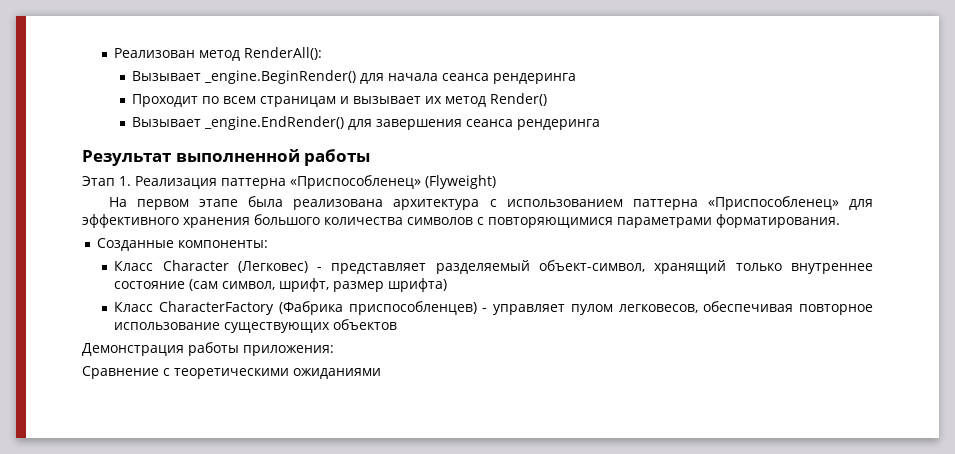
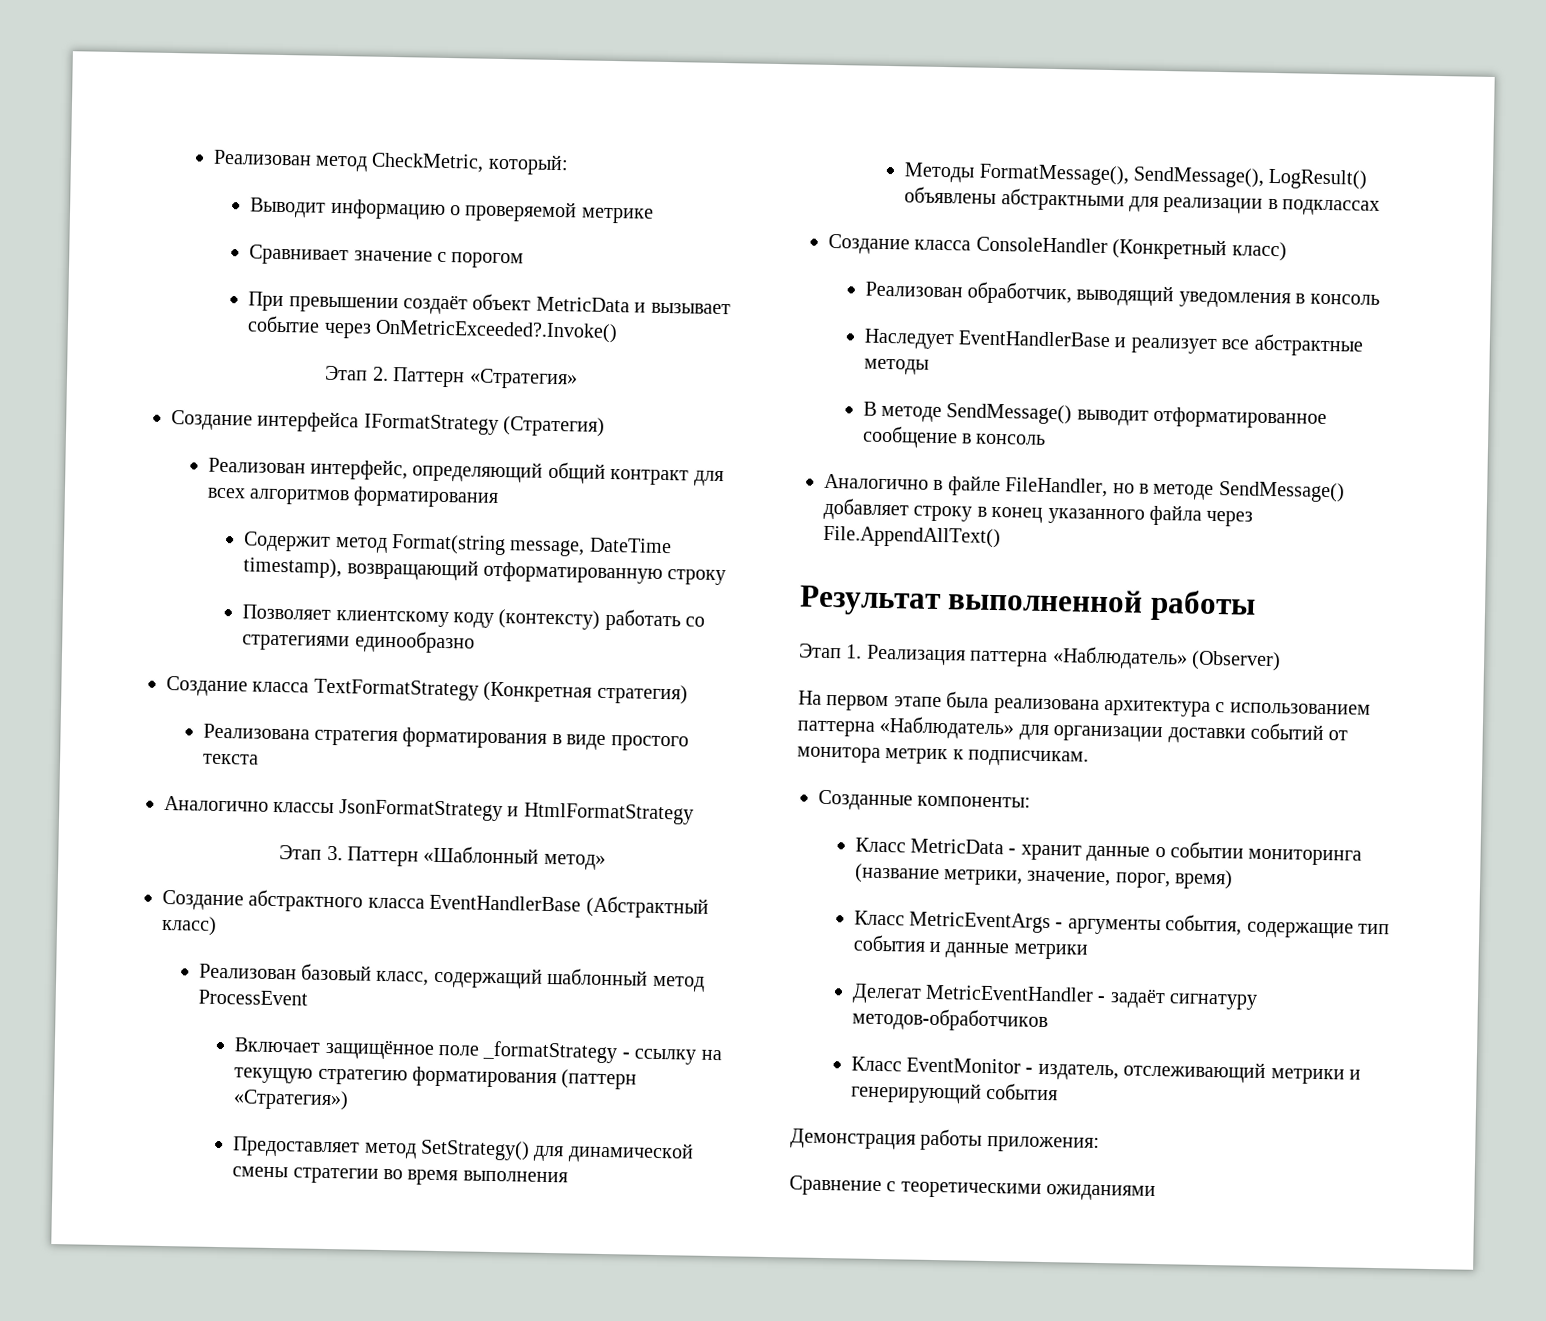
[244,47,323,60] [131,70,576,84] [131,93,547,107] [131,116,600,130] RenderAll(): // Вызывает _engine.BeginRender() для начала сеанса рендеринга // Проходит по всем страницам и вызывает их метод Render() // Вызывает _engine.EndRender() для завершения сеанса рендеринга -> [371,152,569,176] [249,197,654,224] [249,244,525,269] [248,291,731,315] [247,315,618,344] [325,365,578,390] [171,410,606,437] [207,457,724,487] [206,486,500,508] [243,531,672,557] [243,557,727,586] [242,604,706,632] [242,630,475,654] [166,675,688,705] [202,723,689,752] [202,753,259,765] [164,795,694,825] [279,845,606,870] [162,889,709,919] [161,915,217,936] [198,963,705,992] [197,989,308,1006] [234,1037,722,1065] [234,1066,638,1090] [233,1089,350,1111] [232,1136,694,1164] [232,1166,568,1186] [904,162,1368,190] [904,186,1381,216] [828,233,1287,262] [864,281,1380,309] [863,328,1363,357] [863,358,929,375] [862,401,1328,430] [861,425,1047,449] [824,473,1345,503] [823,497,1254,527] [823,525,1001,549] CheckMetric, который: // Выводит информацию о проверяемой метрике // Сравнивает значение с порогом // При превышении создаёт объект MetricData и вызывает событие через OnMetricExceeded?.Invoke() // Этап 2. Паттерн «Стратегия» // Создание интерфейса IFormatStrategy (Стратегия) // Реализован интерфейс, определяющий общий контракт для всех алгоритмов форматирования // Содержит метод Format(string message, DateTime timestamp), возвращающий отформатированную строку // Позволяет клиентскому коду (контексту) работать со стратегиями единообразно // Создание класса TextFormatStrategy (Конкретная стратегия) // Реализована стратегия форматирования в виде простого текста // Аналогично классы JsonFormatStrategy и HtmlFormatStrategy // Этап 3. Паттерн «Шаблонный метод» // Создание абстрактного класса EventHandlerBase (Абстрактный класс) // Реализован базовый класс, содержащий шаблонный метод ProcessEvent // Включает защищённое поле _formatStrategy - ссылку на текущую стратегию форматирования (паттерн «Стратегия») // Предоставляет метод SetStrategy() для динамической смены стратегии во время выполнения // Методы FormatMessage(), SendMessage(), LogResult() объявлены абстрактными для реализации в подклассах // Создание класса ConsoleHandler (Конкретный класс) // Реализован обработчик, выводящий уведомления в консоль // Наследует EventHandlerBase и реализует все абстрактные методы // В методе SendMessage() выводит отформатированное сообщение в консоль // Аналогично в файле FileHandler, но в методе SendMessage() добавляет строку в конец указанного файла через File.AppendAllText()
[290,175,496,189] «Приспособленец» (Flyweight) -> [1051,646,1281,672] «Наблюдатель» (Observer)
[707,196,873,210] [82,214,840,228] [96,238,268,251] [114,260,874,274] [114,278,448,292] [114,301,874,315] [114,319,398,333] «Приспособленец» для эффективного хранения большого количества символов с повторяющимися параметрами форматирования. // Созданные компоненты: // Класс Character (Легковес) - представляет разделяемый объект-символ, хранящий только внутреннее состояние (сам символ, шрифт, размер шрифта) // Класс CharacterFactory (Фабрика приспособленцев) - управляет пулом легковесов, обеспечивая повторное использование существующих объектов -> [879,715,1349,744] [797,746,1090,767] [818,789,1032,811] [854,837,1363,866] [853,863,1234,890] [853,910,1390,939] [852,934,1088,960] [851,983,1259,1010] [851,1007,1048,1033] [850,1056,1361,1085] [850,1081,1058,1104] «Наблюдатель» для организации доставки событий от монитора метрик к подписчикам. // Созданные компоненты: // Класс MetricData - хранит данные о событии мониторинга (название метрики, значение, порог, время) // Класс MetricEventArgs - аргументы события, содержащие тип события и данные метрики // Делегат MetricEventHandler - задаёт сигнатуру методов-обработчиков // Класс EventMonitor - издатель, отслеживающий метрики и генерирующий события

